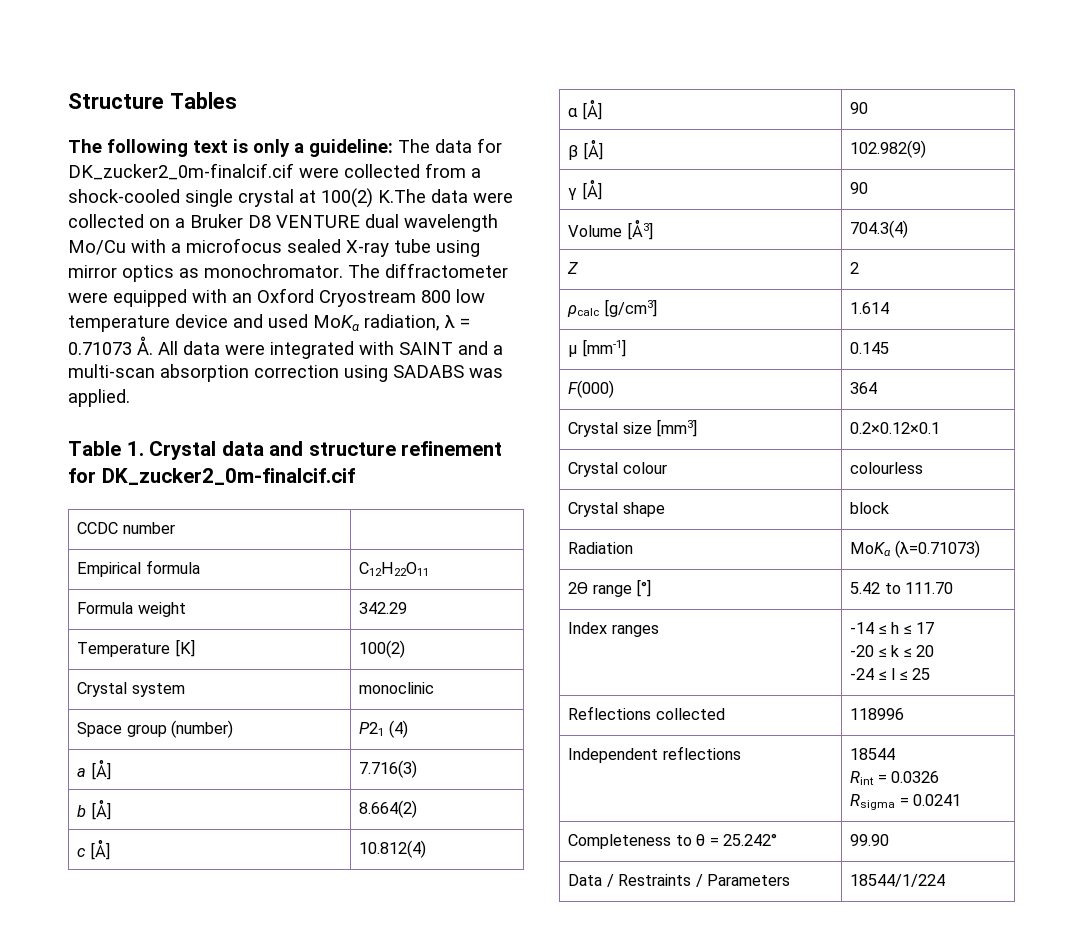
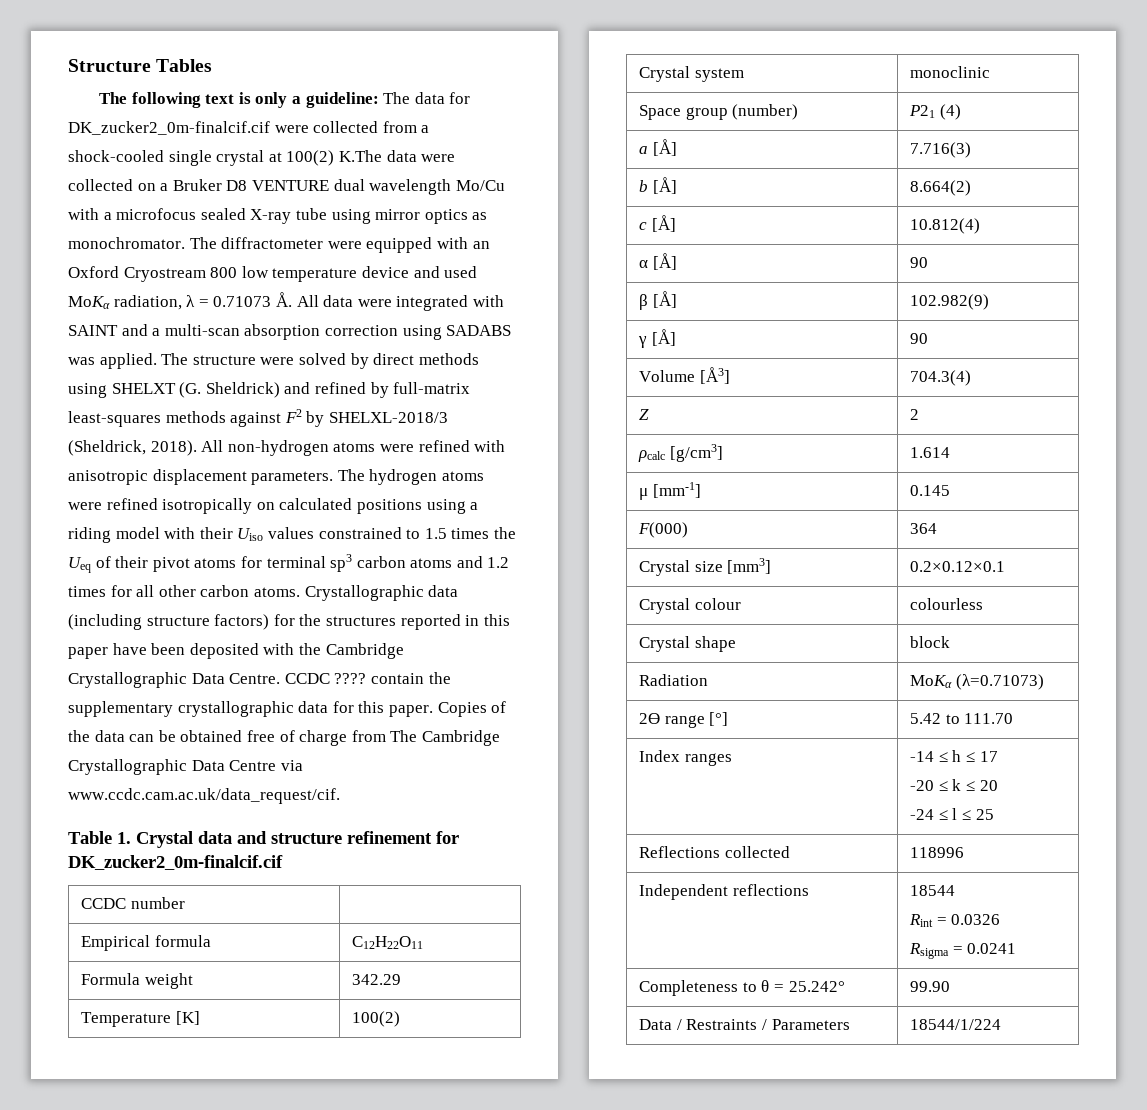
(130, 398) none -> [161,353,479,369] [68,382,471,398] [68,409,448,427] [68,440,506,456] [68,469,484,485] [68,498,479,514] [68,527,516,543] [68,554,510,573] [68,585,459,601] [68,614,510,630] [68,643,404,659] [68,672,451,688] [68,701,507,717] [68,730,500,746] [68,759,303,775] [68,788,340,804] The structure were solved by direct methods using SHELXT (G. Sheldrick) and refined by full-matrix least-squares methods against F2 by SHELXL-2018/3 (Sheldrick, 2018). All non-hydrogen atoms were refined with anisotropic displacement parameters. The hydrogen atoms were refined isotropically on calculated positions using a riding model with their Uiso values constrained to 1.5 times the Ueq of their pivot atoms for terminal sp3 carbon atoms and 1.2 times for all other carbon atoms. Crystallographic data (including structure factors) for the structures reported in this paper have been deposited with the Cambridge Crystallographic Data Centre. CCDC ???? contain the supplementary crystallographic data for this paper. Copies of the data can be obtained free of charge from The Cambridge Crystallographic Data Centre via www.ccdc.cam.ac.uk/data_request/cif.

